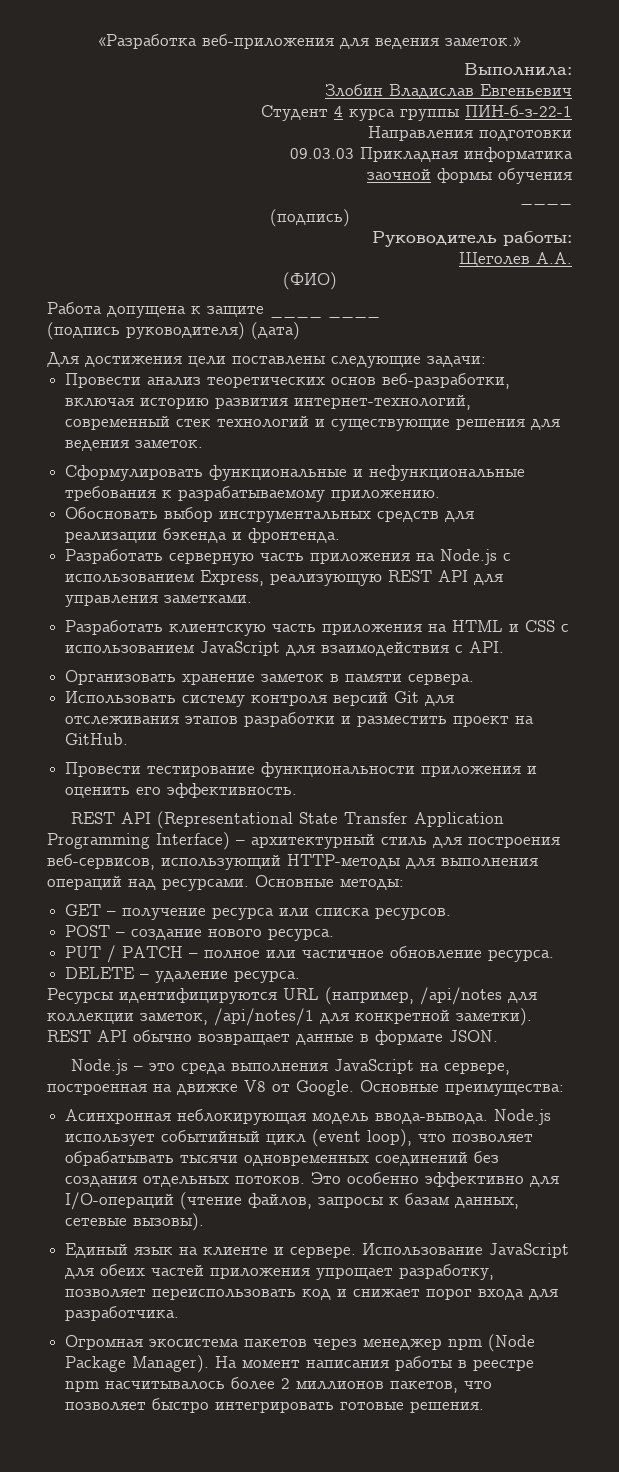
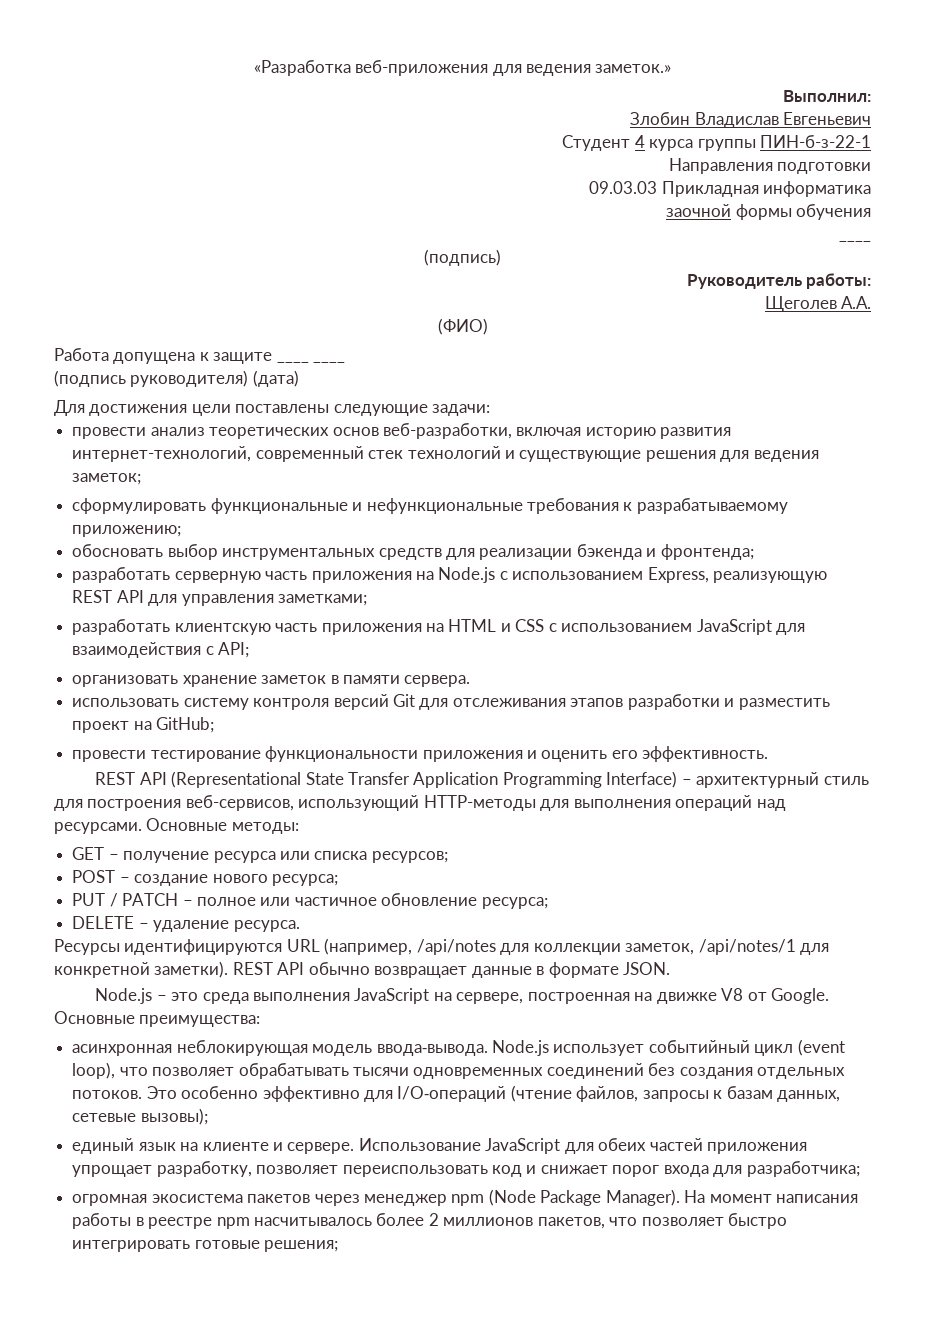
[464,63,572,76] Выполнила: -> [783,90,871,102] Выполнил:
[65,373,142,388] Провести -> [72,427,147,439] провести
[135,440,204,448] [65,465,204,481] заметок. // Сформулировать -> [72,473,142,485] [72,498,207,514] заметок; // сформулировать
[331,489,441,501] [65,507,159,519] приложению. // Обосновать -> [72,525,182,537] [72,544,164,557] приложению; // обосновать
[248,528,341,543] [65,549,164,564] фронтенда. // Разработать -> [660,544,754,560] [72,567,171,583] фронтенда; // разработать
[164,595,253,603] [65,620,164,635] заметками. // Разработать -> [277,594,367,606] [72,619,171,635] заметками; // разработать
[469,641,505,653] [65,670,177,685] API. // Организовать -> [218,642,250,658] [72,675,179,687] API; // организовать
[65,691,177,704] Использовать -> [72,698,180,707] использовать
[65,733,129,745] [65,762,142,777] GitHub. // Провести -> [156,717,215,733] [72,750,147,762] GitHub; // провести
[375,907,452,920] ресурсов. -> [371,851,448,863] ресурсов;
[268,928,335,941] ресурса. -> [271,874,338,886] ресурса;
[488,949,555,962] ресурса. -> [481,897,548,909] ресурса;
[65,1109,172,1124] Асинхронная -> [72,1044,173,1056] асинхронная
[133,1213,205,1231] [65,1243,129,1258] вызовы). // Единый -> [140,1108,208,1125] [72,1138,135,1154] вызовы); // единый
[65,1306,180,1321] [65,1335,144,1350] разработчика. // Огромная -> [746,1161,860,1177] [72,1194,148,1206] разработчика; // огромная
[410,1401,485,1413] решения. -> [264,1240,339,1252] решения;

